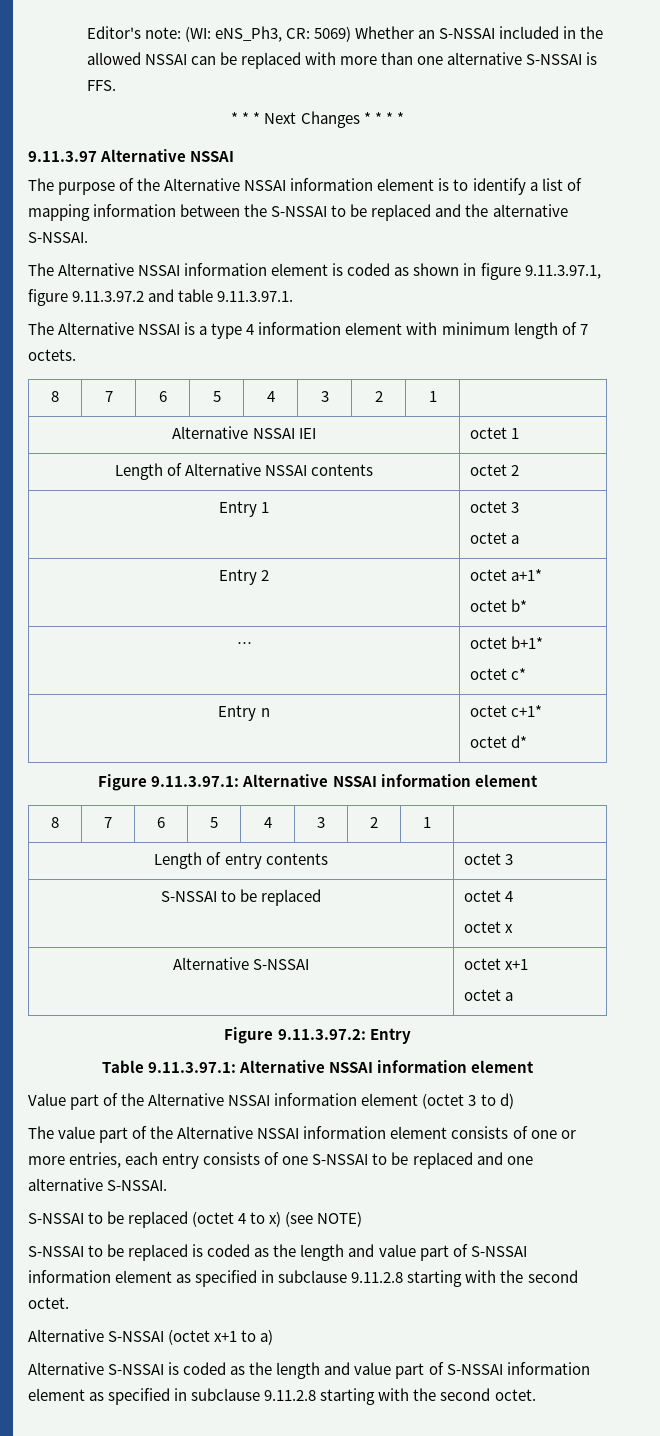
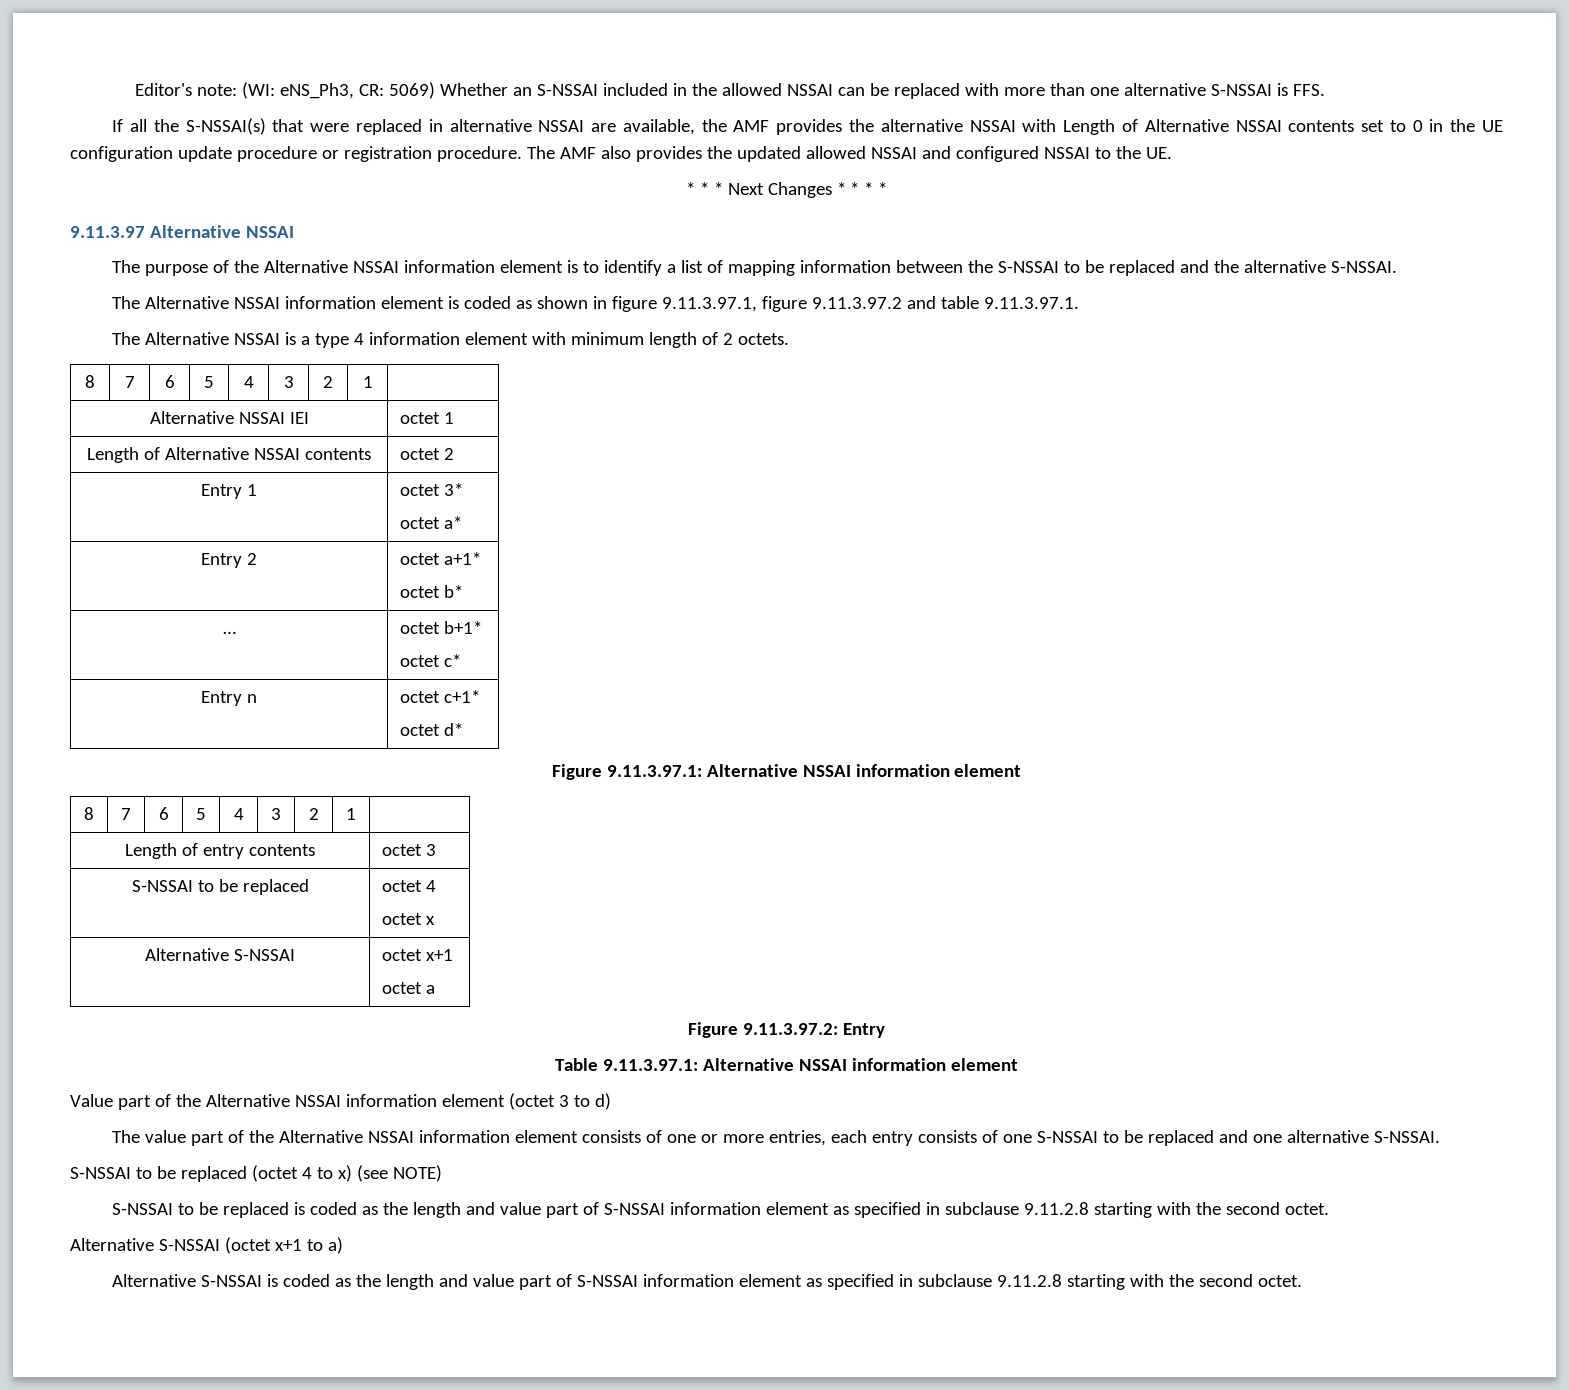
(116, 85) none -> [112,118,1503,135] [70,146,1172,162] // If all the S-NSSAI(s) that were replaced in alternative NSSAI are available, the AMF provides the alternative NSSAI with Length of Alternative NSSAI contents set to 0 in the UE configuration update procedure or registration procedure. The AMF also provides the updated allowed NSSAI and configured NSSAI to the UE.
[579,324,588,335] 7 -> [723,333,734,345] 2
[510,502,519,513] [469,532,519,544] 3 // octet a -> [444,483,464,496] [400,516,463,529] 3* // octet a*

